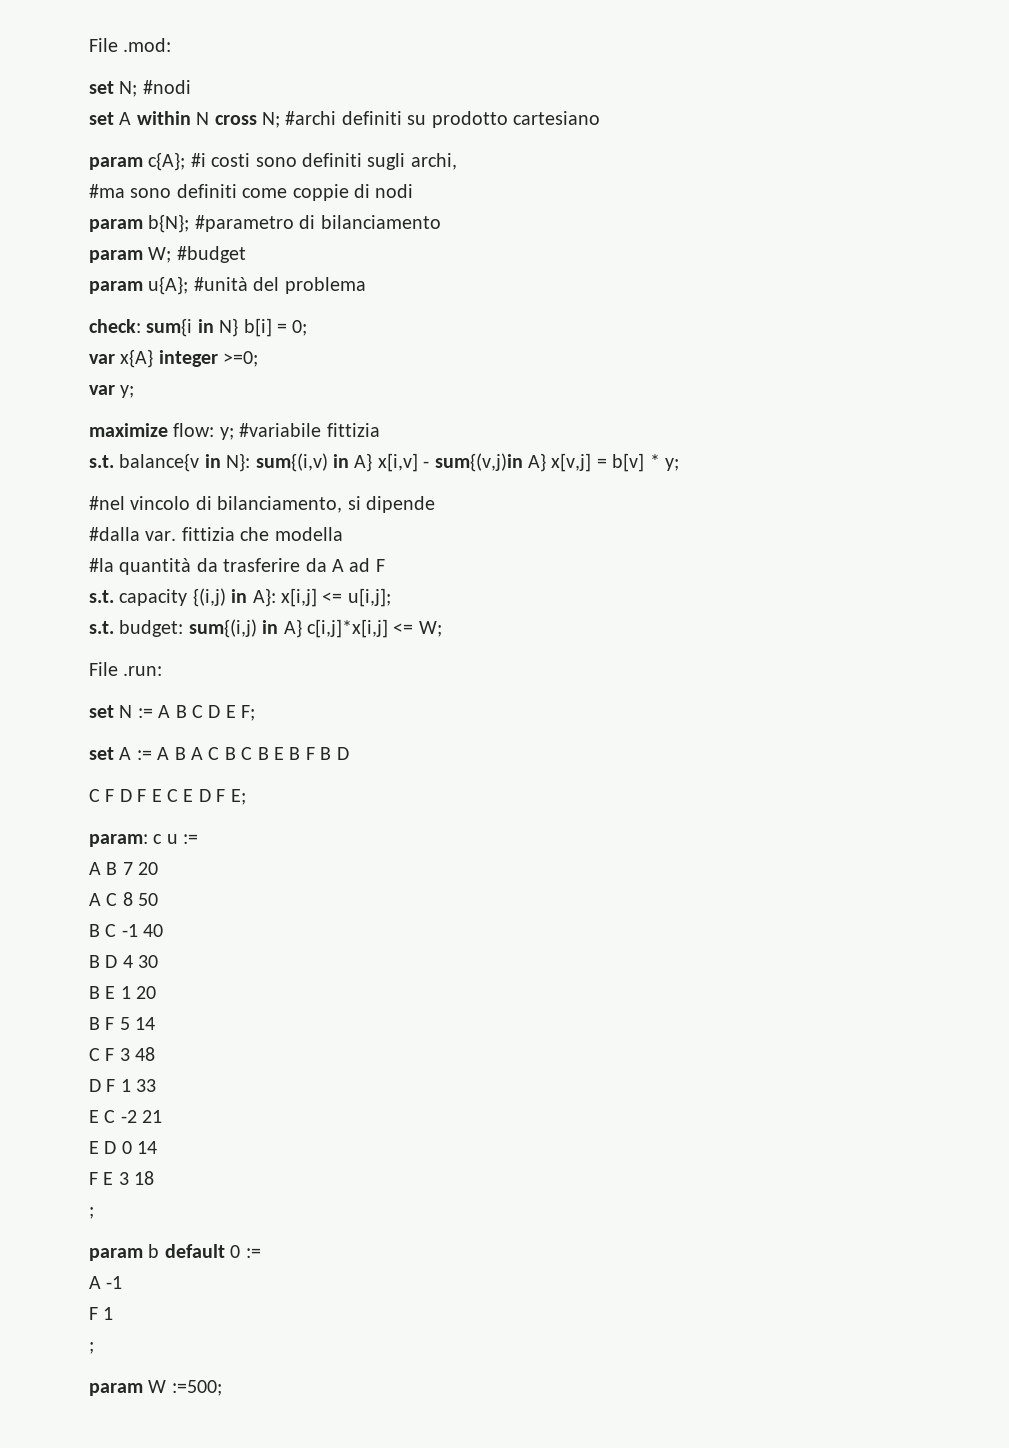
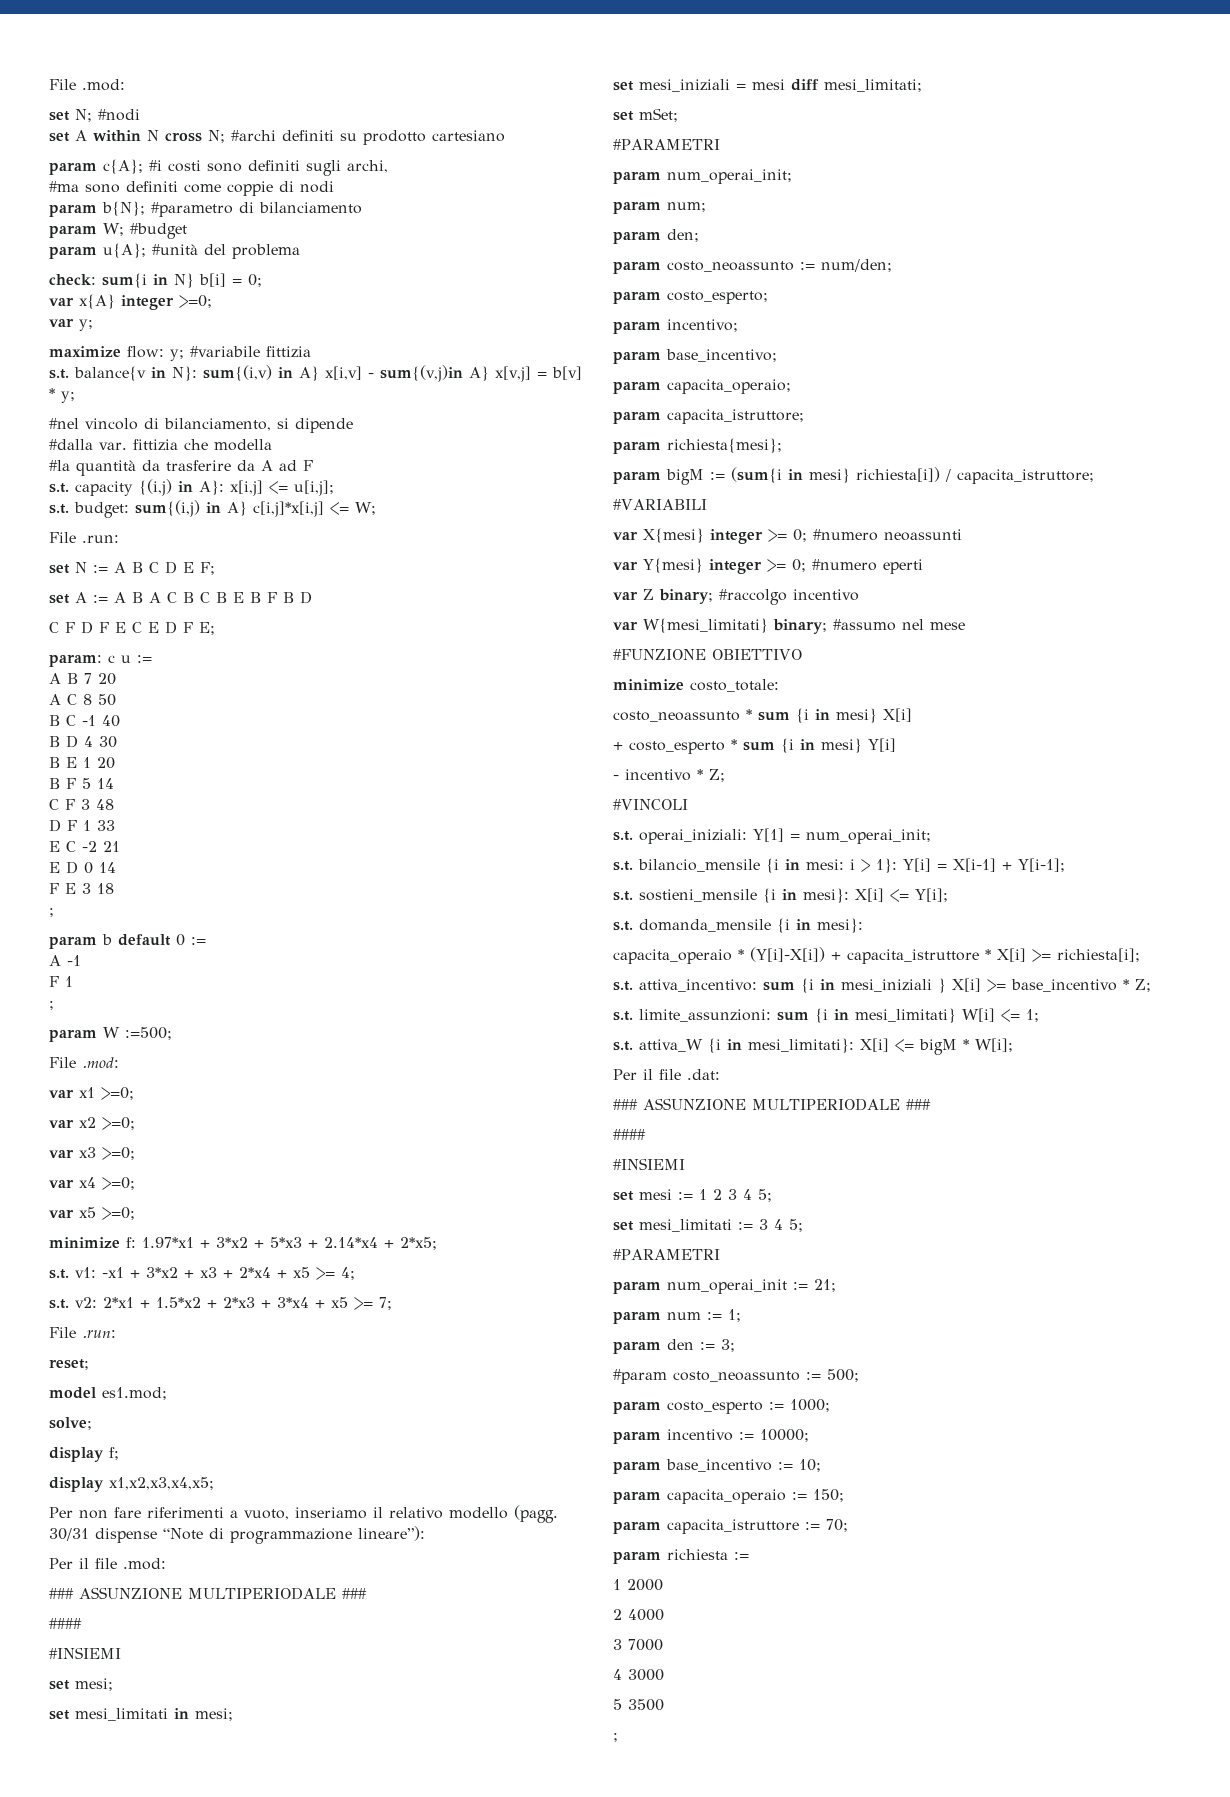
(222, 1388) none -> [49,1057,119,1068] [49,1087,134,1100] [49,1117,135,1130] [49,1147,135,1160] [49,1177,135,1190] [49,1207,135,1220] [49,1237,437,1250] [49,1267,355,1280] [49,1297,392,1310] [49,1327,116,1338] [49,1359,89,1370] [49,1387,167,1400] [49,1417,92,1430] [49,1447,119,1462] [49,1477,214,1492] [49,1505,558,1523] [49,1526,425,1544] [49,1558,166,1570] [49,1587,367,1600] [49,1618,82,1629] [49,1647,121,1659] [49,1678,113,1691] [49,1708,233,1721] [613,79,922,92] [613,108,678,122] [613,139,720,150] [613,169,792,184] [613,201,706,214] [613,229,699,244] [613,259,892,274] [613,291,768,304] [613,319,738,334] [613,349,777,364] [613,379,791,394] [613,409,804,424] [613,438,782,454] [613,467,1094,485] [613,499,707,510] [613,528,962,544] [613,558,923,574] [613,589,859,605] [613,618,965,634] [613,649,802,660] [613,679,779,692] [613,708,912,723] [613,738,896,754] [613,769,725,782] [613,799,688,810] [613,828,931,844] [613,858,1065,873] [613,888,948,903] [613,918,863,933] [613,947,1140,964] [613,978,1151,993] [613,1008,1039,1023] [613,1038,1013,1055] [613,1069,720,1080] [613,1098,931,1111] [613,1129,646,1140] [613,1158,685,1170] [613,1189,772,1202] [613,1219,803,1232] [613,1249,720,1260] [613,1279,836,1294] [613,1309,741,1324] [613,1339,735,1354] [613,1369,859,1384] [613,1399,830,1414] [613,1429,809,1444] [613,1459,821,1474] [613,1489,844,1504] [613,1519,848,1534] [613,1549,749,1564] [613,1579,663,1591] [613,1609,664,1621] [613,1639,663,1651] [613,1669,664,1681] [613,1699,664,1711] [613,1732,618,1742] // File .mod: // var x1 >=0; // var x2 >=0; // var x3 >=0; // var x4 >=0; // var x5 >=0; // minimize f: 1.97*x1 + 3*x2 + 5*x3 + 2.14*x4 + 2*x5; // s.t. v1: -x1 + 3*x2 + x3 + 2*x4 + x5 >= 4; // s.t. v2: 2*x1 + 1.5*x2 + 2*x3 + 3*x4 + x5 >= 7; // File .run: // reset; // model es1.mod; // solve; // display f; // display x1,x2,x3,x4,x5; // Per non fare riferimenti a vuoto, inseriamo il relativo modello (pagg. 30/31 dispense “Note di programmazione lineare”): // Per il file .mod: // ### ASSUNZIONE MULTIPERIODALE ### // #### // #INSIEMI // set mesi; // set mesi_limitati in mesi; // set mesi_iniziali = mesi diff mesi_limitati; // set mSet; // #PARAMETRI // param num_operai_init; // param num; // param den; // param costo_neoassunto := num/den; // param costo_esperto; // param incentivo; // param base_incentivo; // param capacita_operaio; // param capacita_istruttore; // param richiesta{mesi}; // param bigM := (sum{i in mesi} richiesta[i]) / capacita_istruttore; // #VARIABILI // var X{mesi} integer >= 0; #numero neoassunti // var Y{mesi} integer >= 0; #numero eperti // var Z binary; #raccolgo incentivo // var W{mesi_limitati} binary; #assumo nel mese // #FUNZIONE OBIETTIVO // minimize costo_totale: // costo_neoassunto * sum {i in mesi} X[i] // + costo_esperto * sum {i in mesi} Y[i] // - incentivo * Z; // #VINCOLI // s.t. operai_iniziali: Y[1] = num_operai_init; // s.t. bilancio_mensile {i in mesi: i > 1}: Y[i] = X[i-1] + Y[i-1]; // s.t. sostieni_mensile {i in mesi}: X[i] <= Y[i]; // s.t. domanda_mensile {i in mesi}: // capacita_operaio * (Y[i]-X[i]) + capacita_istruttore * X[i] >= richiesta[i]; // s.t. attiva_incentivo: sum {i in mesi_iniziali } X[i] >= base_incentivo * Z; // s.t. limite_assunzioni: sum {i in mesi_limitati} W[i] <= 1; // s.t. attiva_W {i in mesi_limitati}: X[i] <= bigM * W[i]; // Per il file .dat: // ### ASSUNZIONE MULTIPERIODALE ### // #### // #INSIEMI // set mesi := 1 2 3 4 5; // set mesi_limitati := 3 4 5; // #PARAMETRI // param num_operai_init := 21; // param num := 1; // param den := 3; // #param costo_neoassunto := 500; // param costo_esperto := 1000; // param incentivo := 10000; // param base_incentivo := 10; // param capacita_operaio := 150; // param capacita_istruttore := 70; // param richiesta := // 1 2000 // 2 4000 // 3 7000 // 4 3000 // 5 3500 // ;

